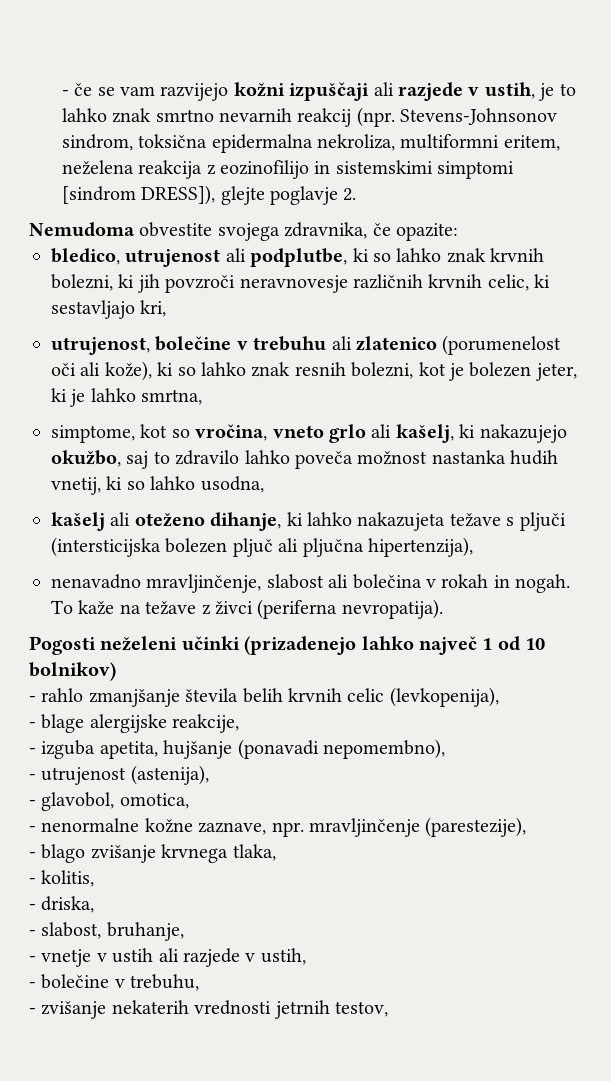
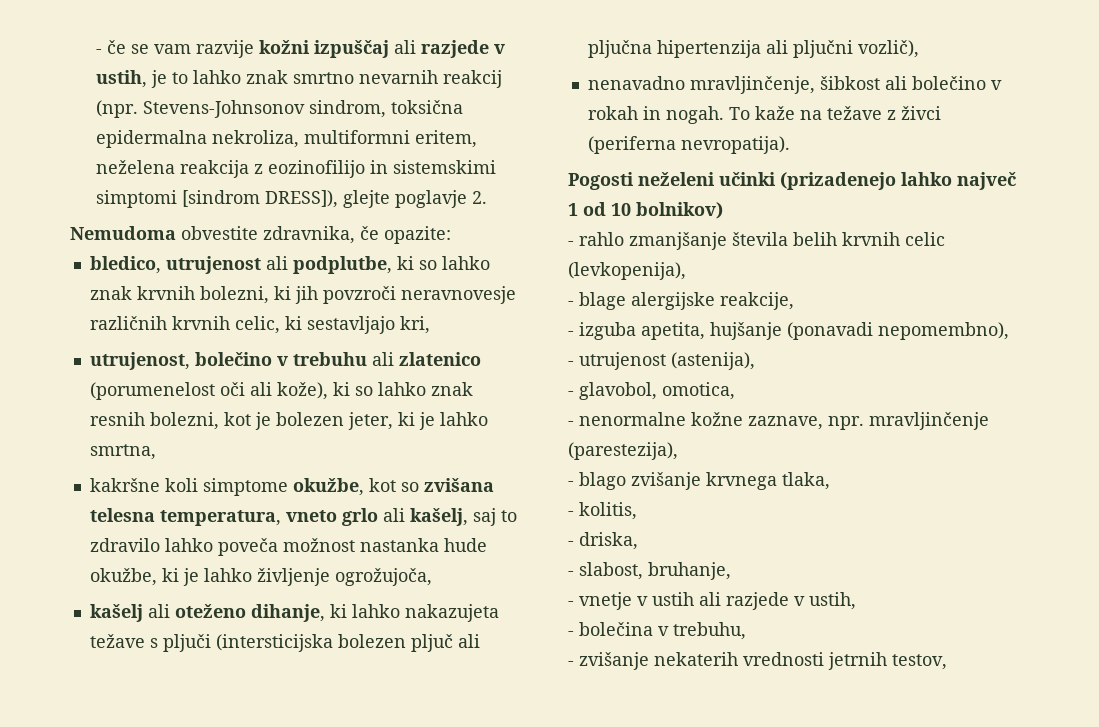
[160,82,370,101] razvijejo kožni izpuščaji -> [196,40,390,58] razvije kožni izpuščaj
[217,223,280,241] svojega -> (258, 233) none
[155,336,232,351] bolečine -> [194,352,272,366] bolečino
[51,424,268,443] simptome, kot so vročina, -> [89,478,494,496] [89,508,281,526] kakršne koli simptome okužbe, kot so zvišana telesna temperatura,
[459,424,567,443] [51,450,121,467] ki nakazujejo okužbo, -> (468, 517) none
[510,450,559,465] [51,476,264,495] hudih vnetij, ki so lahko usodna, -> [443,538,487,552] [89,568,432,586] hude okužbe, ki je lahko življenje ogrožujoča,
[368,537,473,557] hipertenzija), -> [656,40,919,58] hipertenzija ali pljučni vozlič),
[266,574,422,589] slabost ali bolečina -> [819,76,986,90] šibkost ali bolečino
[425,817,527,837] (parestezije), -> [568,442,678,460] (parestezija),
[41,974,110,989] bolečine -> [579,622,653,636] bolečina

